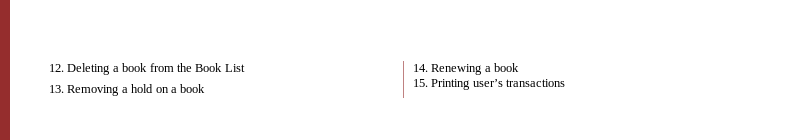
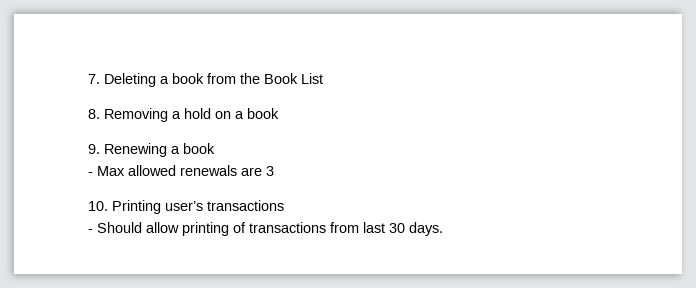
[49,64,64,72] 12. -> [88,74,100,84] 7.
[49,85,64,93] 13. -> [88,109,100,119] 8.
[413,64,428,72] 14. -> [88,144,100,154] 9.
[413,79,566,90] 15. Printing user’s transactions -> [88,165,274,176] [88,200,284,214] [88,222,443,236] - Max allowed renewals are 3 // 10. Printing user’s transactions // - Should allow printing of transactions from last 30 days.

